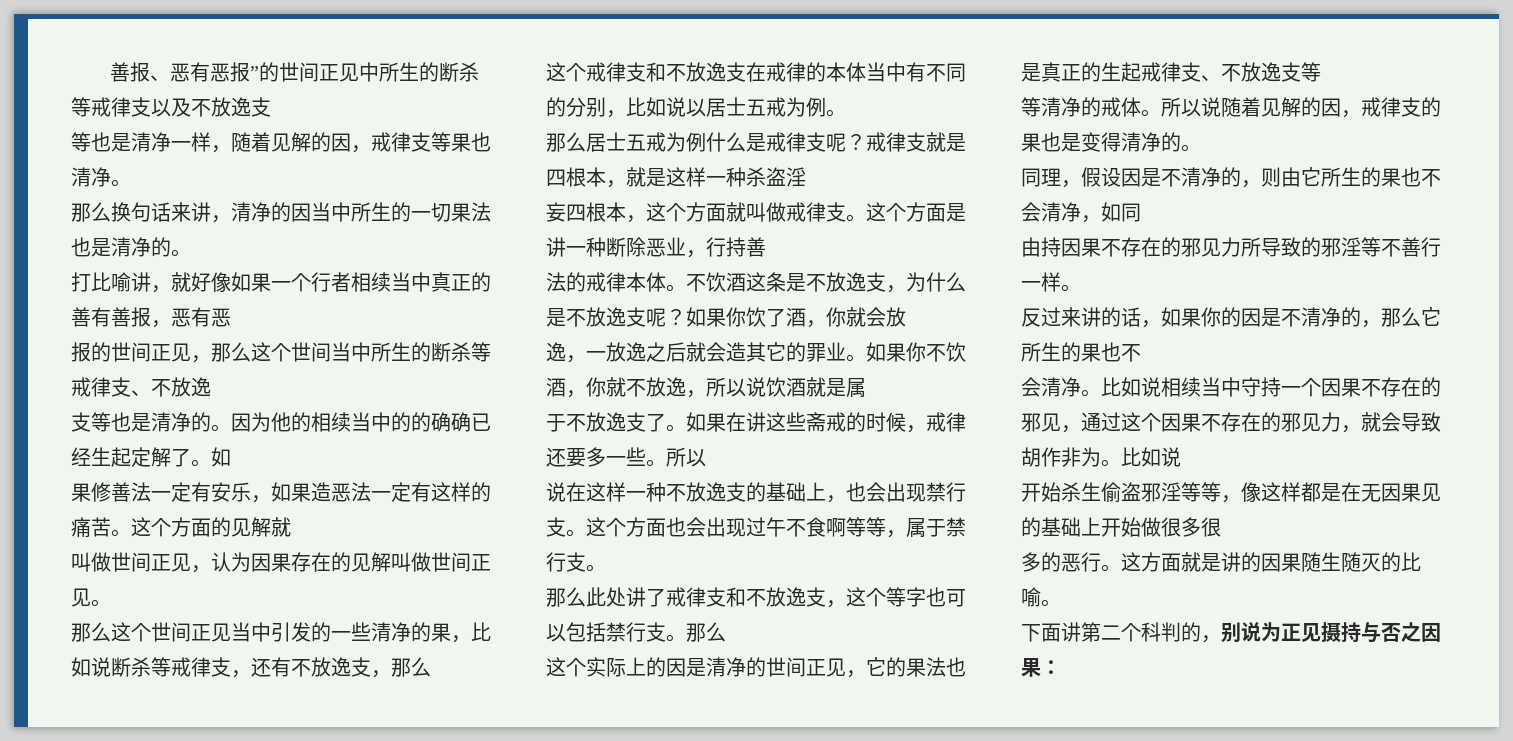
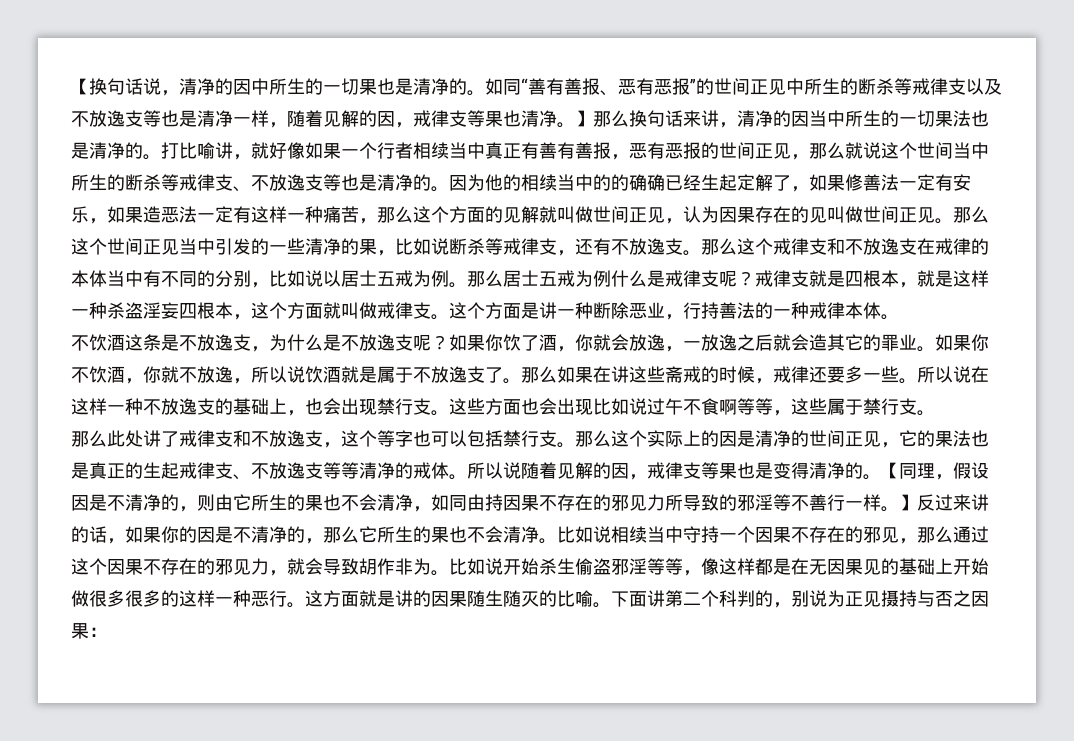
(110, 72) none -> [71,78,564,96] 【换句话说，清净的因中所生的一切果也是清净的。如同“善有
(271, 107) // -> (143, 118) none
(131, 183) // -> [575,110,593,127] 】
(191, 253) // -> (161, 157) none
[471,272,491,292] 的 -> [521,142,539,159] 有
(231, 317) // -> (683, 151) none
(251, 352) none -> [845,142,881,159] 就说
(211, 387) // -> (305, 182) none
[191,447,231,467] 。如 // -> [791,174,827,192] ，如
[471,482,491,502] [71,517,131,538] 的痛苦。 -> [287,206,413,224] 一种痛苦，那么
(291, 527) // -> (557, 214) none
[371,552,391,572] 解 -> (827, 215) none
(111, 603) // -> (953, 221) none
[371,657,431,678] ，那么 // -> [683,238,737,256] 。那么
(846, 113) // -> (467, 285) none
(806, 177) // -> (161, 310) none
[546,272,586,292] // 法的 -> [737,302,809,319] 法的一种
(686, 288) none -> (899, 317) //
(906, 317) // -> (647, 342) none
(866, 388) // -> (395, 374) none
(686, 428) none -> [521,366,557,383] 那么
(706, 458) // -> (953, 374) none
[606,518,626,537] 个 -> [467,398,485,415] 些
(746, 527) none -> [593,398,647,415] 比如说
(906, 534) none -> [791,398,827,415] 这些
(726, 632) // -> (611, 438) none
(1321, 72) // -> (341, 470) none
[1421,97,1441,117] 的 -> [701,462,719,479] 等
(1201, 148) // -> [881,462,899,479] 【
(1141, 212) // -> (467, 503) none
(1081, 288) // -> [899,494,917,511] 】
(1141, 353) // -> (485, 535) none
(1081, 429) none -> [917,526,953,543] 那么
(1181, 457) // -> (503, 566) none
[1021,552,1061,572] // 多的 -> [143,590,251,607] 多的这样一种
(1061, 603) // -> (611, 605) none

